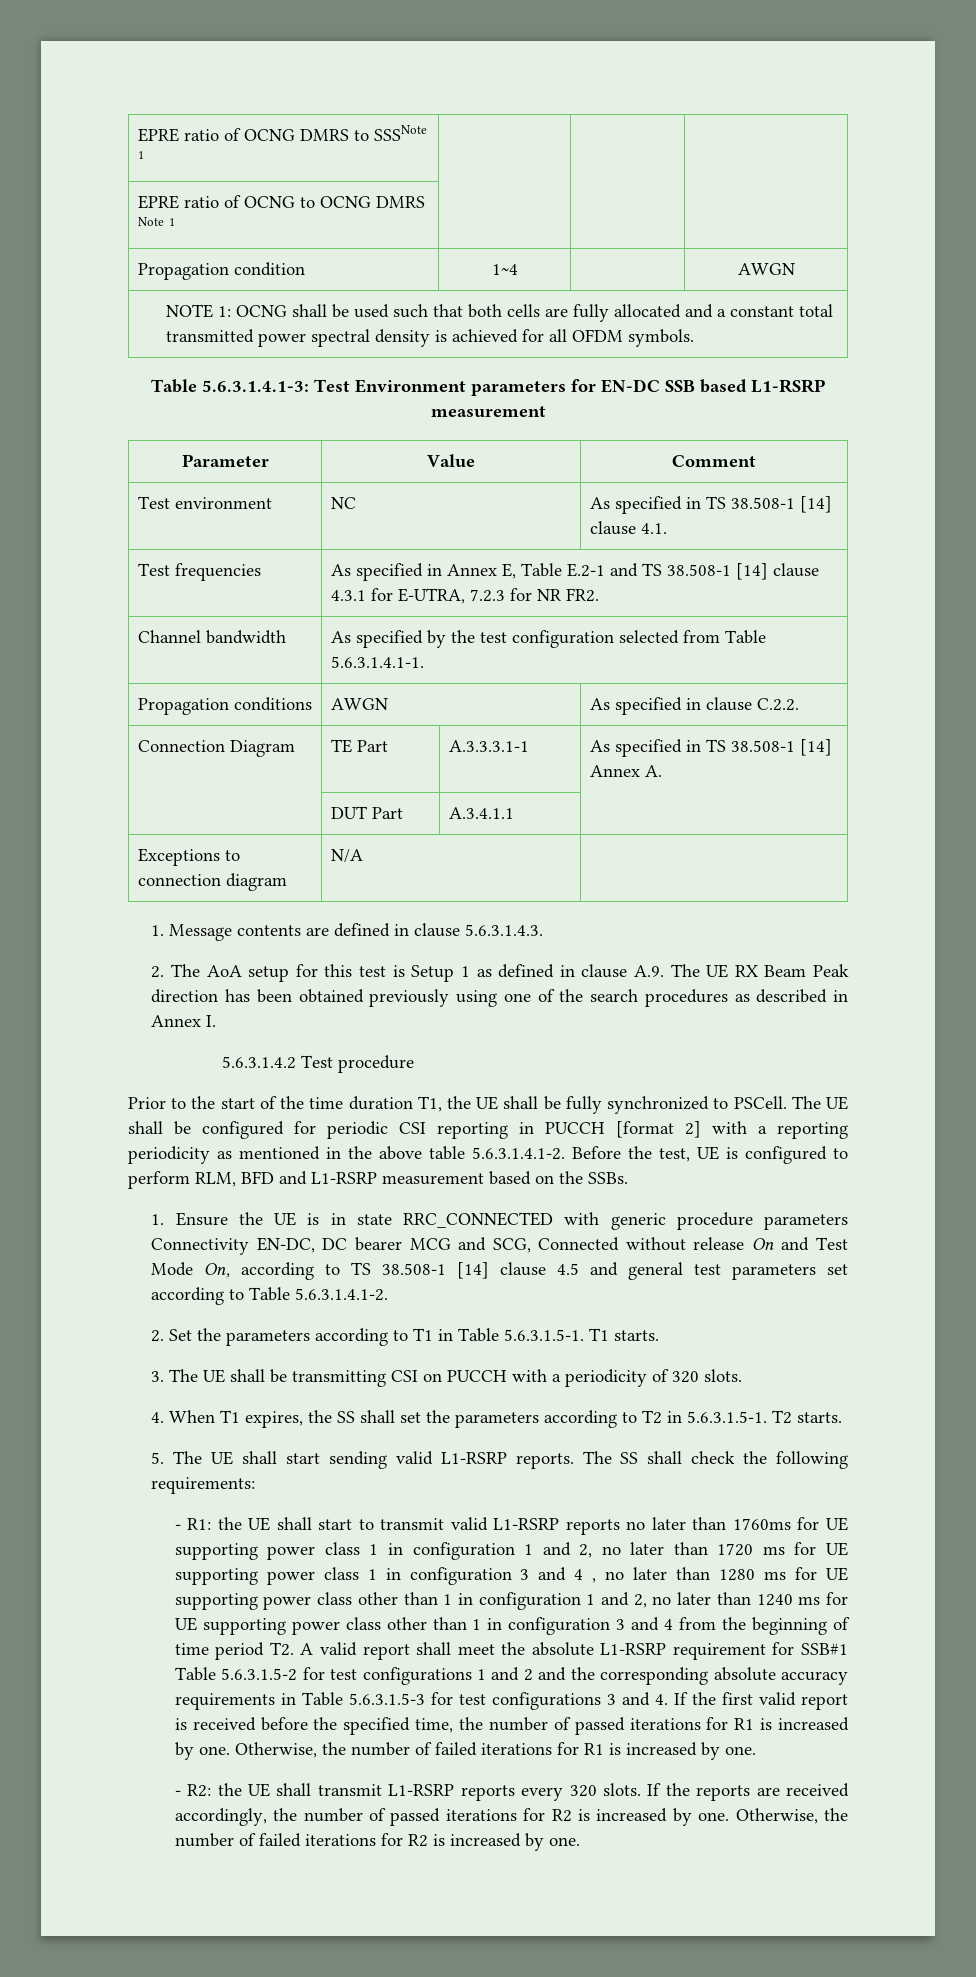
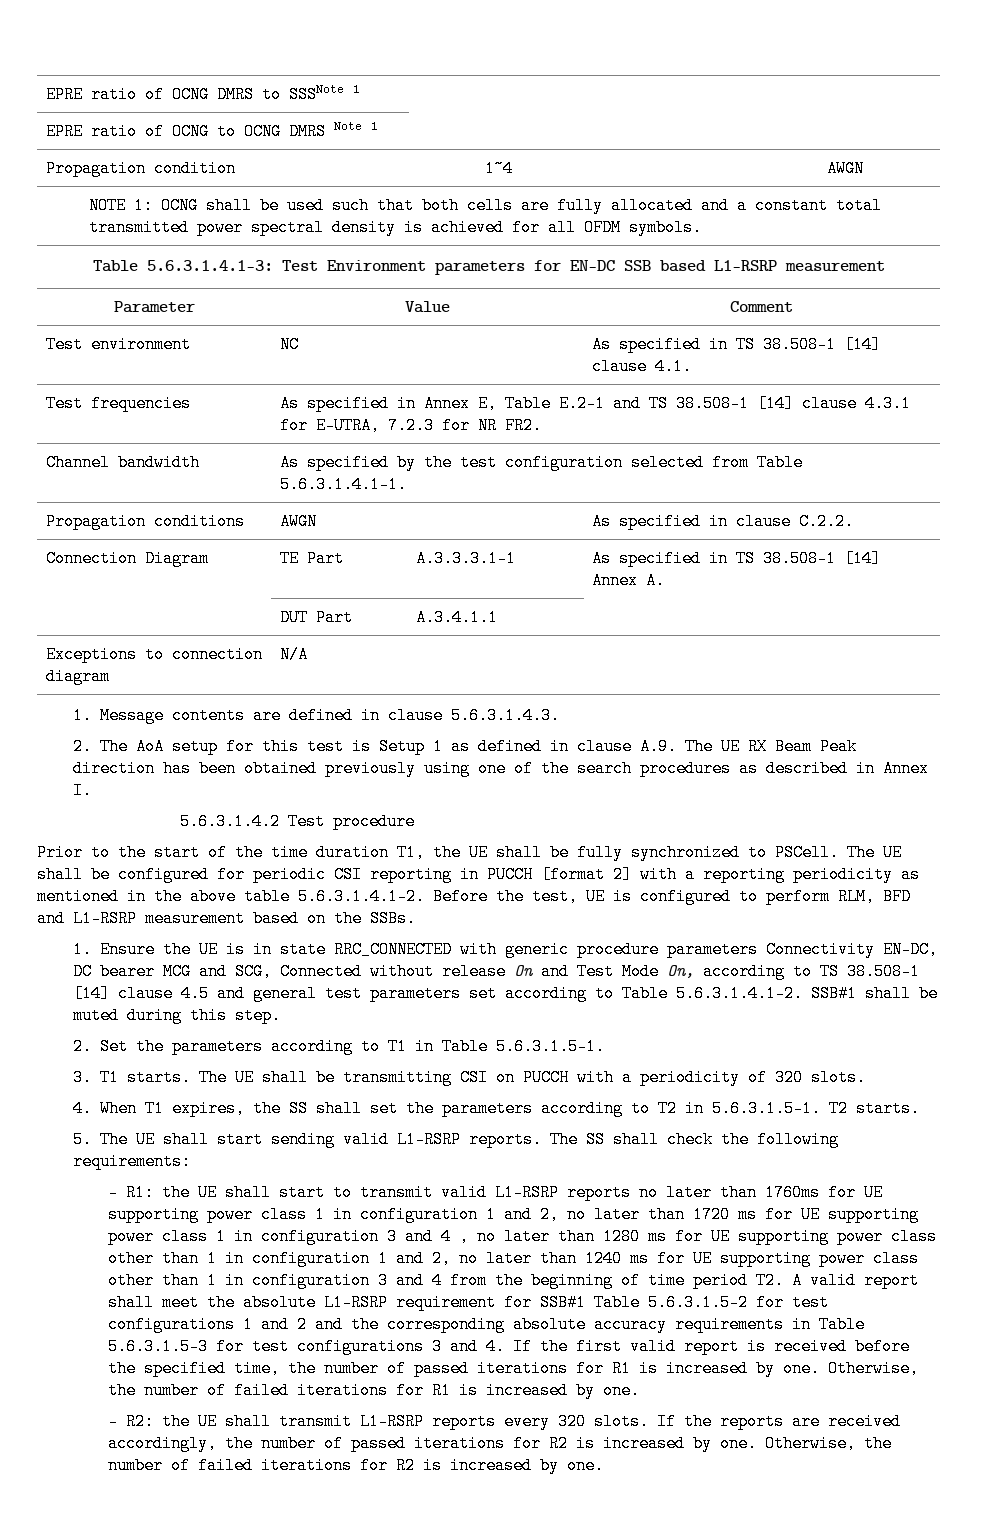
(389, 1294) none -> [810,985,938,1002] [72,1007,281,1024] SSB#1 shall be muted during this step.
(585, 1335) none -> [72,1069,92,1086] // 3.
[151,1371,165,1382] // 3. -> (191, 1077) none

